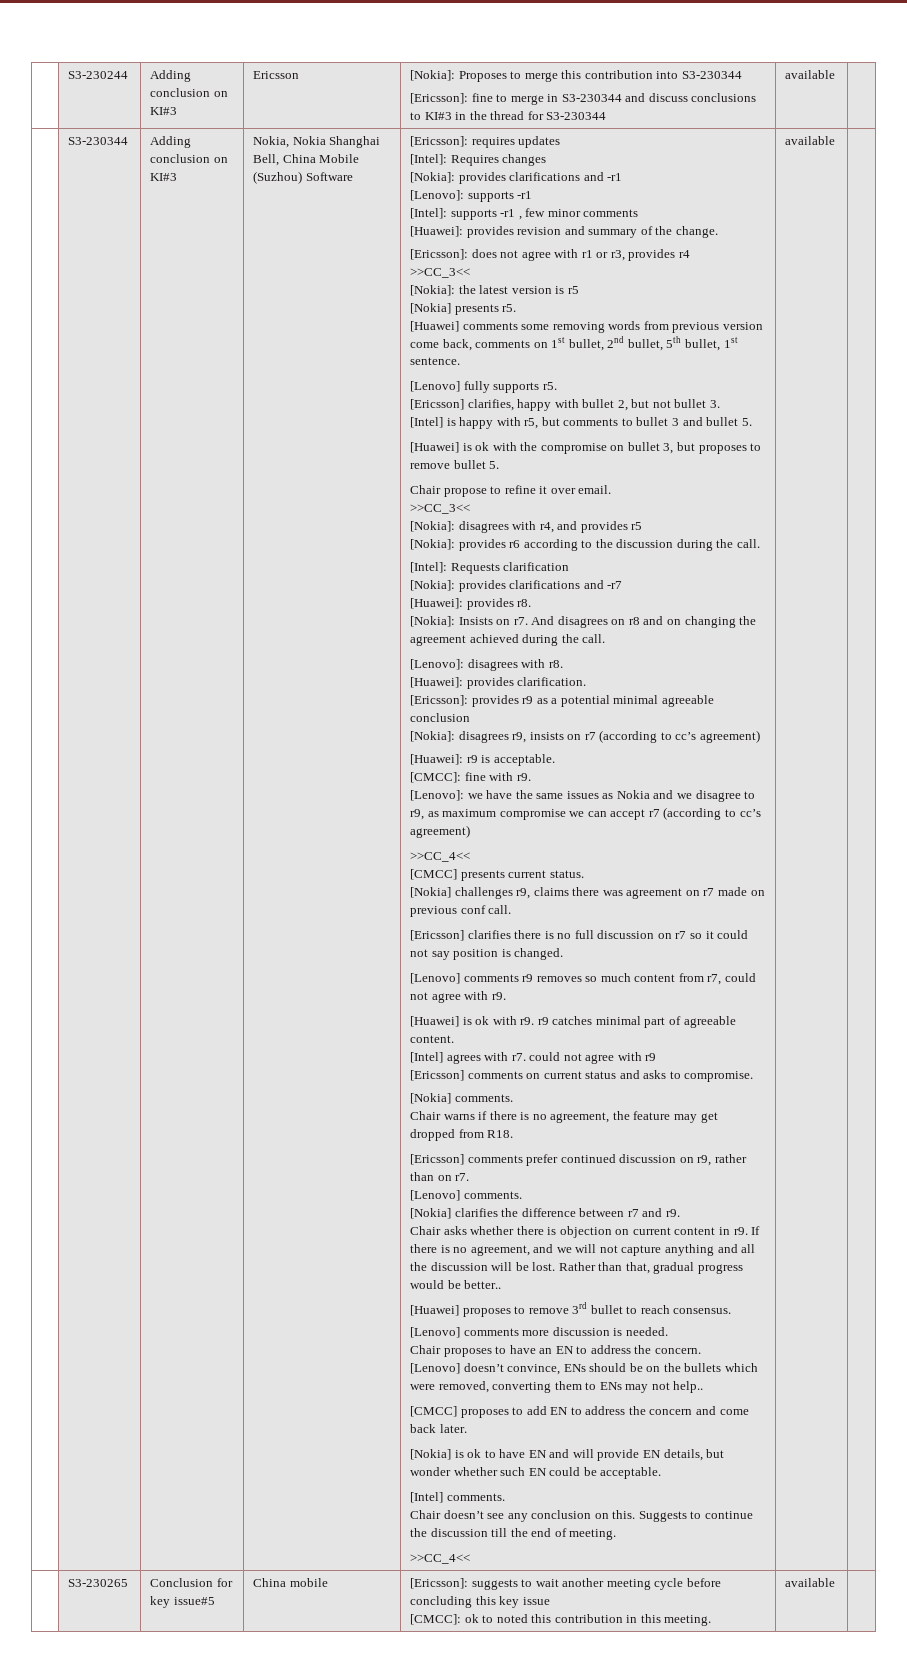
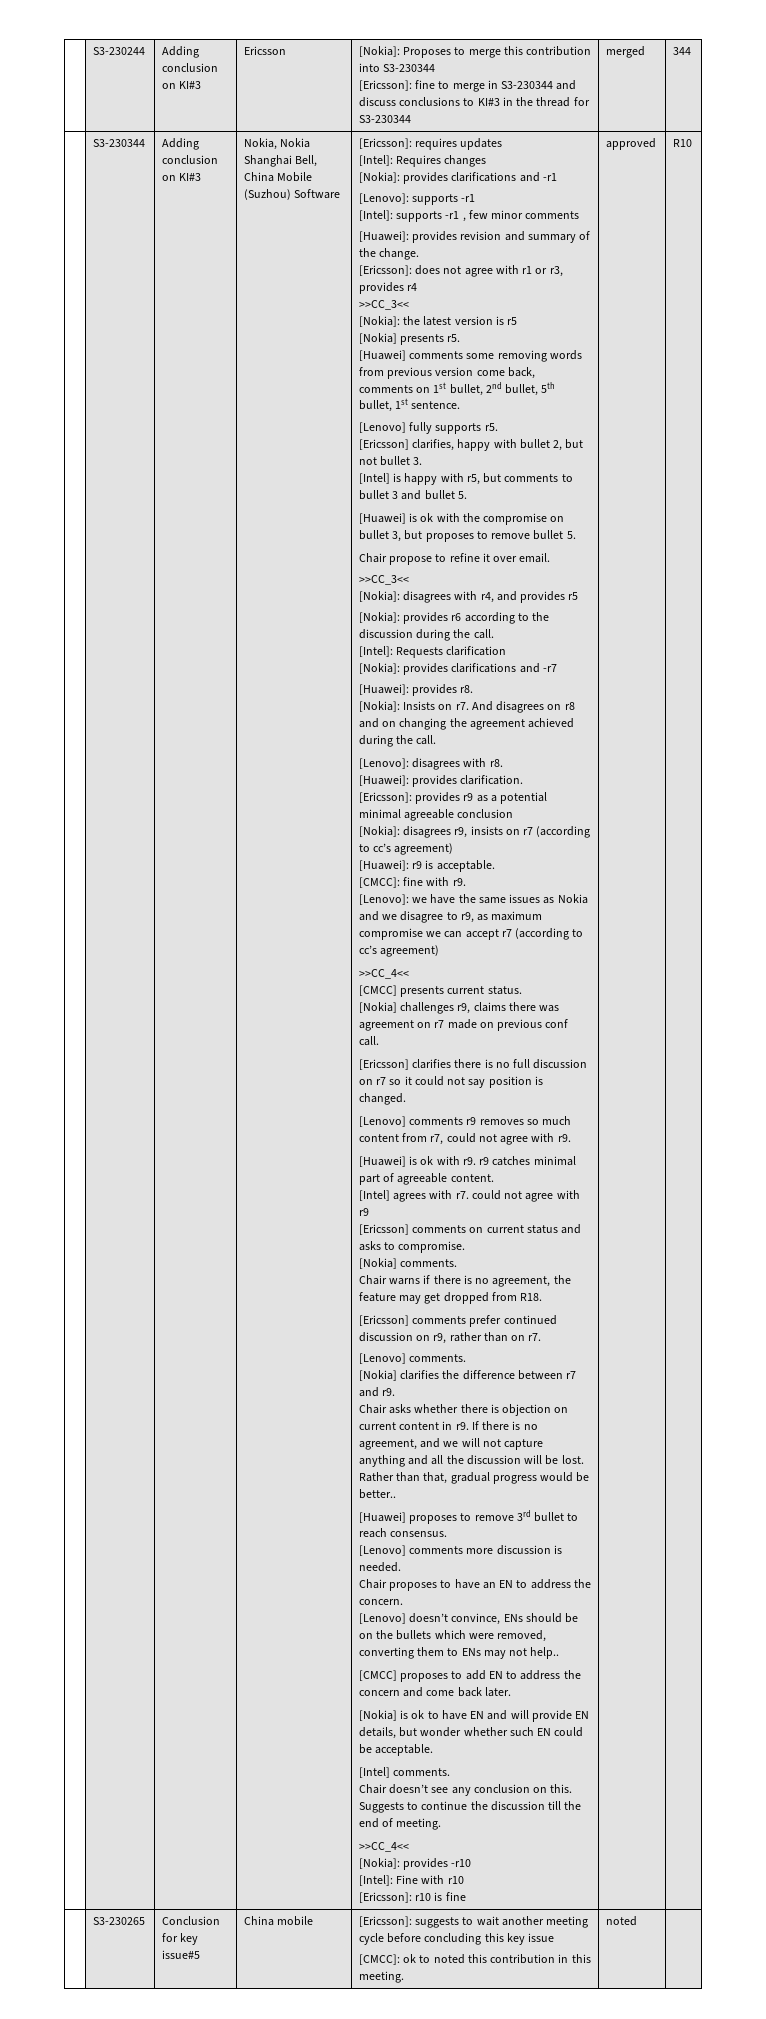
[785,70,836,79] available | -> [605,46,645,58] [672,47,691,55] merged | 344
[785,136,836,145] | available | -> [358,1858,472,1870] [358,1875,464,1886] [358,1892,466,1903] [605,138,656,150] [672,139,692,147] // [Nokia]: provides -r10 // [Intel]: Fine with r10 // [Ericsson]: r10 is fine | approved | R10
[785,1578,836,1587] available -> [605,1916,637,1926] noted

